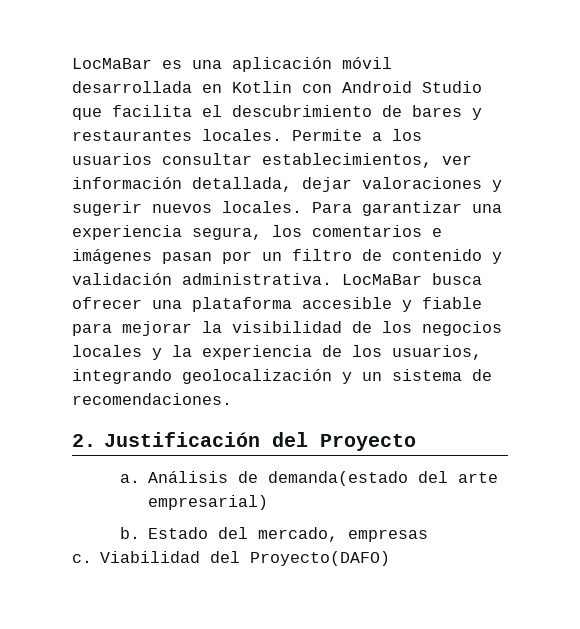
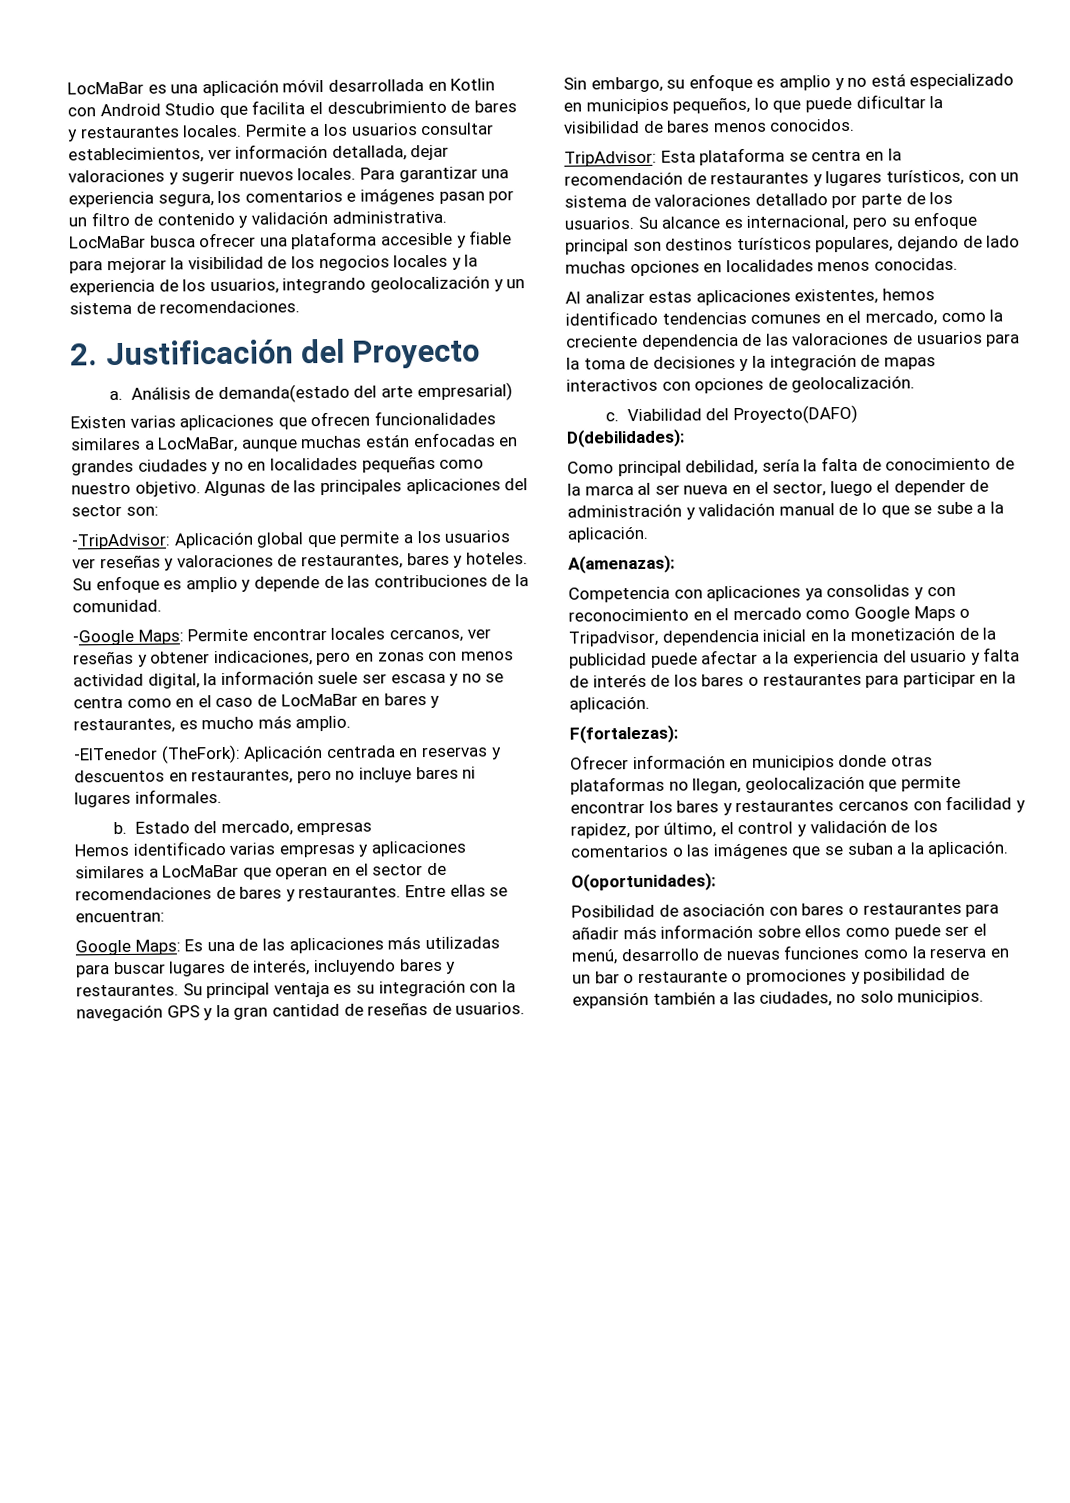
(268, 502) none -> [70,410,496,431] [70,432,519,453] [71,455,485,476] [71,478,529,497] [71,504,159,517] [71,530,511,550] [72,552,528,571] [72,574,529,594] [72,599,162,613] [72,627,491,646] [73,650,514,667] [73,670,505,689] [73,693,441,709] [73,715,352,734] [73,744,502,764] [74,766,477,785] [74,789,222,808] // Existen varias aplicaciones que ofrecen funcionalidades similares a LocMaBar, aunque muchas están enfocadas en grandes ciudades y no en localidades pequeñas como nuestro objetivo. Algunas de las principales aplicaciones del sector son: // -TripAdvisor: Aplicación global que permite a los usuarios ver reseñas y valoraciones de restaurantes, bares y hoteles. Su enfoque es amplio y depende de las contribuciones de la comunidad. // -Google Maps: Permite encontrar locales cercanos, ver reseñas y obtener indicaciones, pero en zonas con menos actividad digital, la información suele ser escasa y no se centra como en el caso de LocMaBar en bares y restaurantes, es mucho más amplio. // -ElTenedor (TheFork): Aplicación centrada en reservas y descuentos en restaurantes, pero no incluye bares ni lugares informales.
[72,551,391,566] c. Viabilidad del Proyecto(DAFO) -> [74,840,466,858] [75,862,447,880] [75,884,509,902] [75,910,165,923] [75,936,500,956] [76,958,457,978] [76,979,516,999] [76,1002,526,1022] [563,73,1015,93] [563,94,944,115] [563,118,856,134] [564,147,902,167] [564,169,1020,187] [564,191,954,209] [564,211,979,231] [565,235,1021,255] [565,257,958,277] [565,288,935,306] [565,309,1004,326] [566,331,1021,350] [566,353,936,372] [566,375,916,394] [605,404,858,425] [566,428,685,448] [567,456,1015,477] [567,479,990,497] [567,501,1004,520] [567,525,648,543] [568,554,675,574] [568,584,956,603] [568,605,971,622] [568,626,997,647] [569,647,1021,669] [569,671,1016,688] [569,695,650,713] [569,724,678,744] [570,754,933,771] [570,775,961,795] [570,795,1026,816] [570,819,938,839] [570,840,1010,860] [571,872,716,892] [571,902,1000,918] [571,923,987,940] [571,944,1009,965] [572,967,970,985] [572,989,985,1009] Hemos identificado varias empresas y aplicaciones similares a LocMaBar que operan en el sector de recomendaciones de bares y restaurantes. Entre ellas se encuentran: // Google Maps: Es una de las aplicaciones más utilizadas para buscar lugares de interés, incluyendo bares y restaurantes. Su principal ventaja es su integración con la navegación GPS y la gran cantidad de reseñas de usuarios. Sin embargo, su enfoque es amplio y no está especializado en municipios pequeños, lo que puede dificultar la visibilidad de bares menos conocidos. // TripAdvisor: Esta plataforma se centra en la recomendación de restaurantes y lugares turísticos, con un sistema de valoraciones detallado por parte de los usuarios. Su alcance es internacional, pero su enfoque principal son destinos turísticos populares, dejando de lado muchas opciones en localidades menos conocidas. // Al analizar estas aplicaciones existentes, hemos identificado tendencias comunes en el mercado, como la creciente dependencia de las valoraciones de usuarios para la toma de decisiones y la integración de mapas interactivos con opciones de geolocalización. // c. Viabilidad del Proyecto(DAFO) // D(debilidades): // Como principal debilidad, sería la falta de conocimiento de la marca al ser nueva en el sector, luego el depender de administración y validación manual de lo que se sube a la aplicación. // A(amenazas): // Competencia con aplicaciones ya consolidas y con reconocimiento en el mercado como Google Maps o Tripadvisor, dependencia inicial en la monetización de la publicidad puede afectar a la experiencia del usuario y falta de interés de los bares o restaurantes para participar en la aplicación. // F(fortalezas): // Ofrecer información en municipios donde otras plataformas no llegan, geolocalización que permite encontrar los bares y restaurantes cercanos con facilidad y rapidez, por último, el control y validación de los comentarios o las imágenes que se suban a la aplicación. // O(oportunidades): // Posibilidad de asociación con bares o restaurantes para añadir más información sobre ellos como puede ser el menú, desarrollo de nuevas funciones como la reserva en un bar o restaurante o promociones y posibilidad de expansión también a las ciudades, no solo municipios.

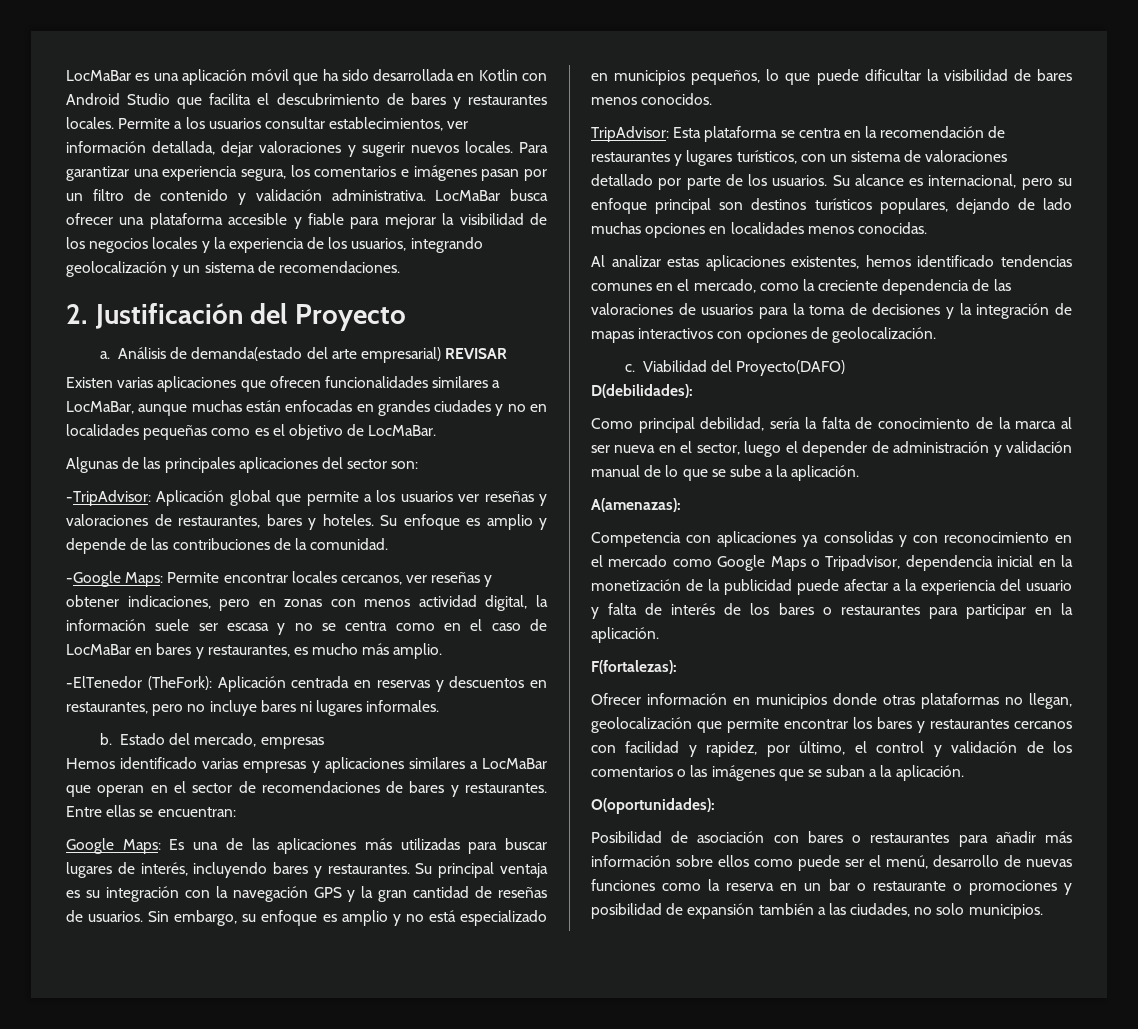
(325, 85) none -> [293,69,369,85] que ha sido
(513, 392) none -> [445,348,508,359] REVISAR
[71,481,201,497] nuestro objetivo. -> [254,424,437,440] es el objetivo de LocMaBar. //

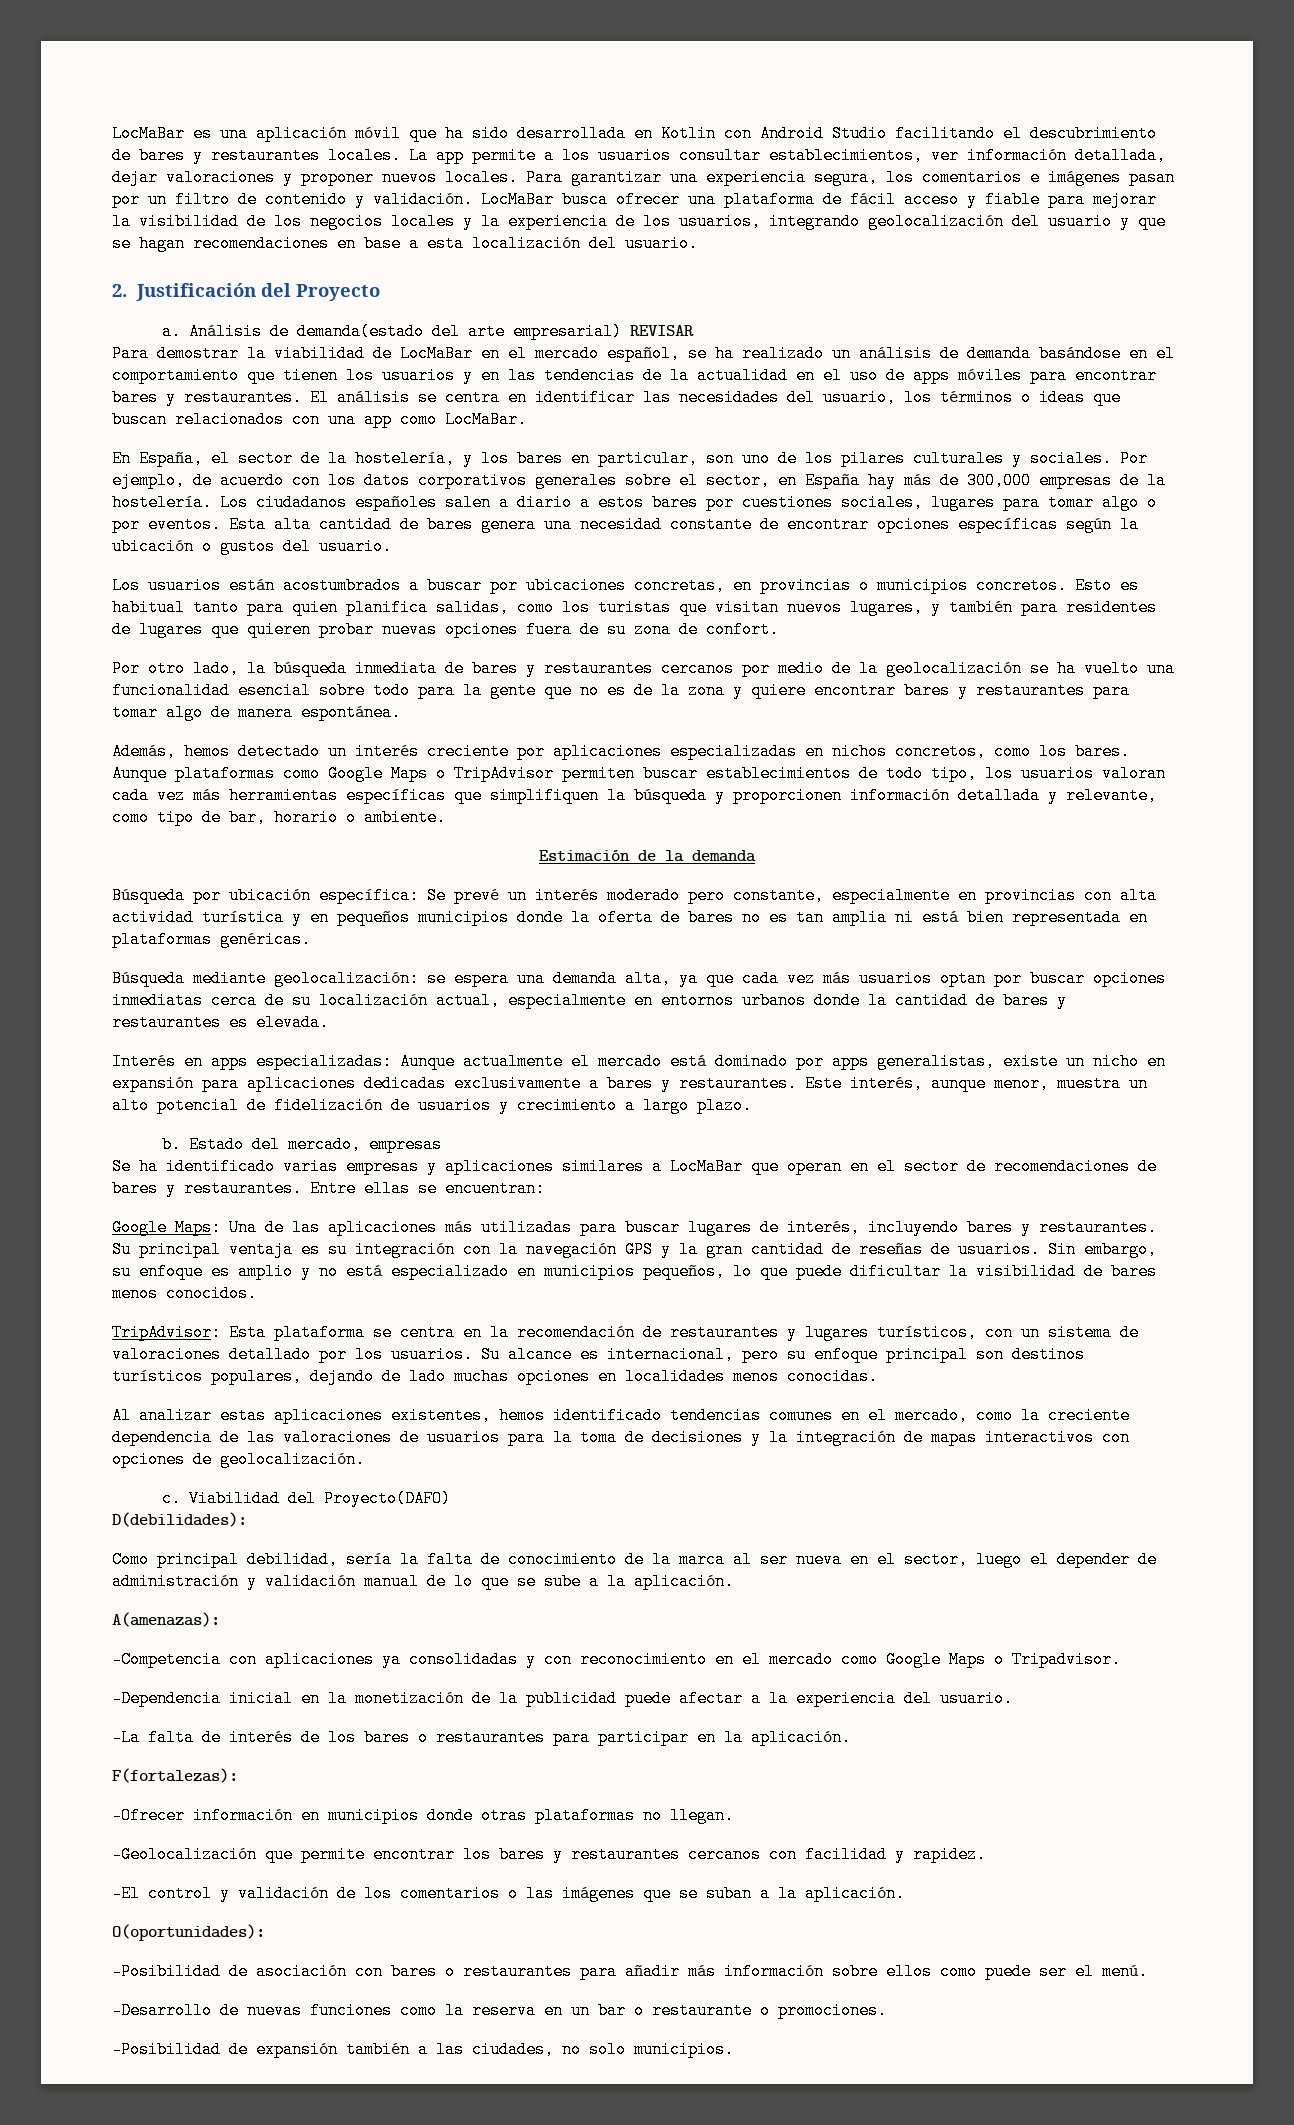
[177,93,252,109] que facilita -> [895,125,995,142] facilitando
[118,118,171,129] Permite -> [409,147,536,164] La app permite
[361,142,405,157] sugerir -> [301,169,374,186] proponer
[255,189,426,201] validación administrativa. -> [373,191,473,208] validación.
[228,213,288,225] accesible -> [823,191,959,208] de fácil acceso
[171,261,400,277] y un sistema de recomendaciones. -> [1012,213,1166,230] [112,235,698,252] del usuario y que se hagan recomendaciones en base a esta localización del usuario.
[66,376,501,392] [66,400,548,416] [66,424,437,440] [66,457,419,473] [66,490,547,506] [66,514,547,530] [66,538,389,554] [66,571,493,587] [66,595,548,611] [66,619,547,635] [66,643,443,659] [66,676,547,692] [66,700,440,716] Existen varias aplicaciones que ofrecen funcionalidades similares a LocMaBar, aunque muchas están enfocadas en grandes ciudades y no en localidades pequeñas como es el objetivo de LocMaBar. // Algunas de las principales aplicaciones del sector son: // -TripAdvisor: Aplicación global que permite a los usuarios ver reseñas y valoraciones de restaurantes, bares y hoteles. Su enfoque es amplio y depende de las contribuciones de la comunidad. // -Google Maps: Permite encontrar locales cercanos, ver reseñas y obtener indicaciones, pero en zonas con menos actividad digital, la información suele ser escasa y no se centra como en el caso de LocMaBar en bares y restaurantes, es mucho más amplio. // -ElTenedor (TheFork): Aplicación centrada en reservas y descuentos en restaurantes, pero no incluye bares ni lugares informales. -> [112,345,1175,362] [112,367,1157,384] [112,389,1121,406] [112,411,527,428] [112,450,1148,467] [112,472,1166,489] [112,494,1157,511] [112,516,1139,533] [112,538,392,555] [112,577,1139,594] [112,599,1157,616] [112,621,779,638] [112,660,1175,677] [112,682,1130,699] [112,704,401,721] [112,743,1130,760] [112,765,1166,782] [112,787,1157,804] [112,809,446,826] [539,850,756,862] [112,887,1157,904] [112,909,1148,926] [112,931,311,948] [112,970,1166,987] [112,992,1067,1009] [112,1014,329,1031] [112,1053,1166,1070] [112,1075,1148,1092] [112,1097,752,1114] Para demostrar la viabilidad de LocMaBar en el mercado español, se ha realizado un análisis de demanda basándose en el comportamiento que tienen los usuarios y en las tendencias de la actualidad en el uso de apps móviles para encontrar bares y restaurantes. El análisis se centra en identificar las necesidades del usuario, los términos o ideas que buscan relacionados con una app como LocMaBar. // En España, el sector de la hostelería, y los bares en particular, son uno de los pilares culturales y sociales. Por ejemplo, de acuerdo con los datos corporativos generales sobre el sector, en España hay más de 300,000 empresas de la hostelería. Los ciudadanos españoles salen a diario a estos bares por cuestiones sociales, lugares para tomar algo o por eventos. Esta alta cantidad de bares genera una necesidad constante de encontrar opciones específicas según la ubicación o gustos del usuario. // Los usuarios están acostumbrados a buscar por ubicaciones concretas, en provincias o municipios concretos. Esto es habitual tanto para quien planifica salidas, como los turistas que visitan nuevos lugares, y también para residentes de lugares que quieren probar nuevas opciones fuera de su zona de confort. // Por otro lado, la búsqueda inmediata de bares y restaurantes cercanos por medio de la geolocalización se ha vuelto una funcionalidad esencial sobre todo para la gente que no es de la zona y quiere encontrar bares y restaurantes para tomar algo de manera espontánea. // Además, hemos detectado un interés creciente por aplicaciones especializadas en nichos concretos, como los bares. Aunque plataformas como Google Maps o TripAdvisor permiten buscar establecimientos de todo tipo, los usuarios valoran cada vez más herramientas específicas que simplifiquen la búsqueda y proporcionen información detallada y relevante, como tipo de bar, horario o ambiente. // Estimación de la demanda // Búsqueda por ubicación específica: Se prevé un interés moderado pero constante, especialmente en provincias con alta actividad turística y en pequeños municipios donde la oferta de bares no es tan amplia ni está bien representada en plataformas genéricas. // Búsqueda mediante geolocalización: se espera una demanda alta, ya que cada vez más usuarios optan por buscar opciones inmediatas cerca de su localización actual, especialmente en entornos urbanos donde la cantidad de bares y restaurantes es elevada. // Interés en apps especializadas: Aunque actualmente el mercado está dominado por apps generalistas, existe un nicho en expansión para aplicaciones dedicadas exclusivamente a bares y restaurantes. Este interés, aunque menor, muestra un alto potencial de fidelización de usuarios y crecimiento a largo plazo.
[66,758,115,769] Hemos -> [112,1158,158,1175] Se ha
[169,839,219,850] Es una -> [229,1219,257,1236] Una
[686,174,743,190] parte de -> (347, 1354) none
[591,532,681,547] Competencia -> [112,1651,221,1668] -Competencia
[823,531,893,543] consolidas -> [409,1651,518,1668] consolidadas
[825,555,993,571] Tripadvisor, dependencia -> [1012,1651,1121,1668] [112,1690,221,1707] Tripadvisor. // -Dependencia
[1026,580,1072,591] [591,607,599,619] usuario y -> [940,1690,1013,1707] [112,1729,140,1746] usuario. // -La
[591,693,641,705] Ofrecer -> [112,1807,185,1824] -Ofrecer
[1029,693,1072,709] [591,717,692,733] llegan, geolocalización -> [670,1807,734,1824] [112,1846,257,1863] llegan. // -Geolocalización
[706,741,867,757] rapidez, por último, el -> [913,1846,986,1863] [112,1885,140,1902] rapidez. // -El
[591,831,662,843] Posibilidad -> [112,1963,221,1980] -Posibilidad
[886,855,999,869] menú, desarrollo -> [1102,1963,1148,1980] [112,2002,212,2019] menú. // -Desarrollo
[968,880,1072,895] [591,903,662,919] promociones y posibilidad -> [778,2002,887,2019] [112,2041,221,2058] promociones. // -Posibilidad

